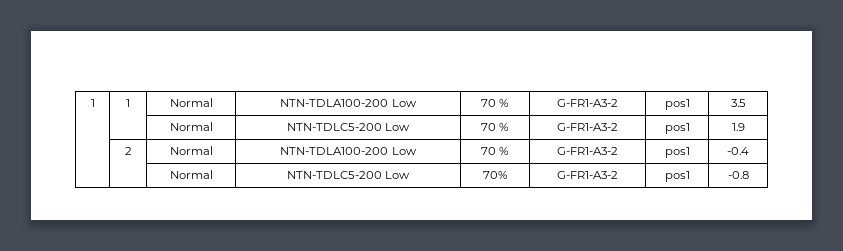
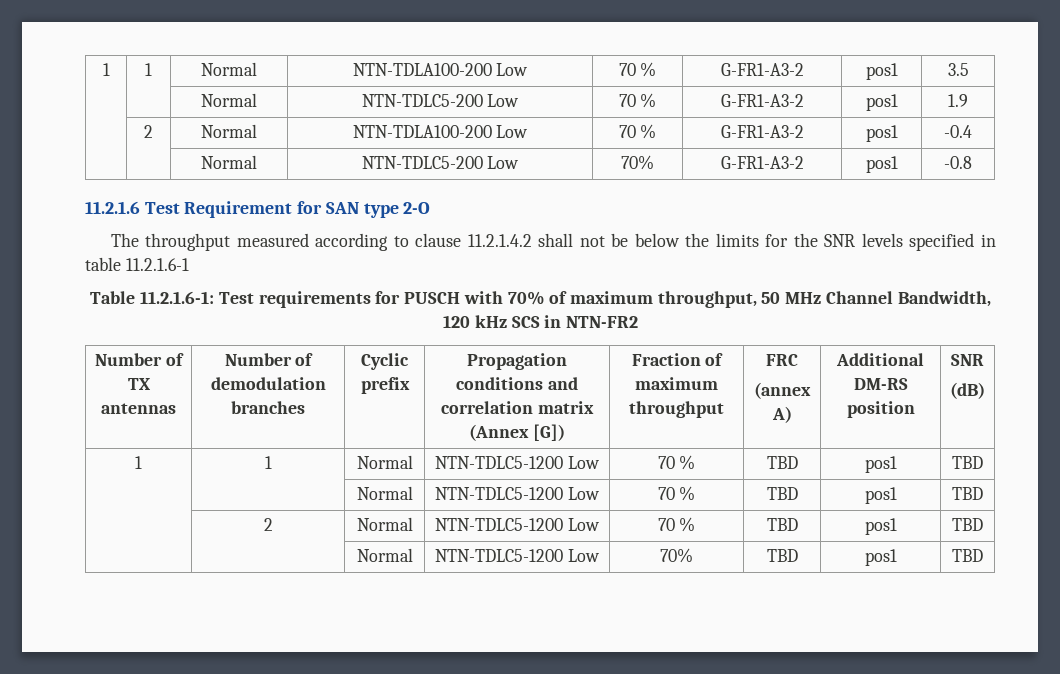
(749, 175) none -> [85,201,431,218] [110,233,997,251] [85,257,189,271] [90,291,991,308] [443,315,638,328] [95,353,184,366] [127,378,151,390] [101,403,176,414] [224,353,314,366] [210,377,326,390] [231,401,305,414] [361,353,409,370] [360,377,410,394] [466,353,567,370] [456,377,578,390] [441,401,594,414] [469,424,565,441] [631,353,724,366] [635,377,718,390] [629,401,724,418] [766,354,798,366] [754,382,811,399] [771,406,792,423] [836,353,924,366] [853,378,908,390] [846,401,915,418] [951,354,984,366] [950,382,985,399] [135,456,142,469] [264,456,272,469] [356,455,413,469] [435,456,600,469] [657,455,696,470] [766,456,798,469] [864,456,897,473] [952,456,983,469] [356,486,413,500] [435,487,600,500] [657,486,696,501] [766,487,798,500] [864,487,897,504] [952,487,983,500] [263,518,273,531] [356,517,413,531] [435,518,600,531] [657,517,696,532] [766,518,798,531] [864,518,897,535] [952,518,983,531] [356,548,413,562] [435,549,600,562] [660,548,693,563] [766,549,798,562] [864,549,897,566] [952,549,983,562] // 11.2.1.6 Test Requirement for SAN type 2-O // The throughput measured according to clause 11.2.1.4.2 shall not be below the limits for the SNR levels specified in table 11.2.1.6-1 // Table 11.2.1.6-1: Test requirements for PUSCH with 70% of maximum throughput, 50 MHz Channel Bandwidth, 120 kHz SCS in NTN-FR2 // Number of TX antennas | Number of demodulation branches | Cyclic prefix | Propagation conditions and correlation matrix (Annex [G]) | Fraction of maximum throughput | FRC // (annex A) | Additional DM-RS position | SNR // (dB) // 1 | 1 | Normal | NTN-TDLC5-1200 Low | 70 % | TBD | pos1 | TBD // | | Normal | NTN-TDLC5-1200 Low | 70 % | TBD | pos1 | TBD // | 2 | Normal | NTN-TDLC5-1200 Low | 70 % | TBD | pos1 | TBD // | | Normal | NTN-TDLC5-1200 Low | 70% | TBD | pos1 | TBD

